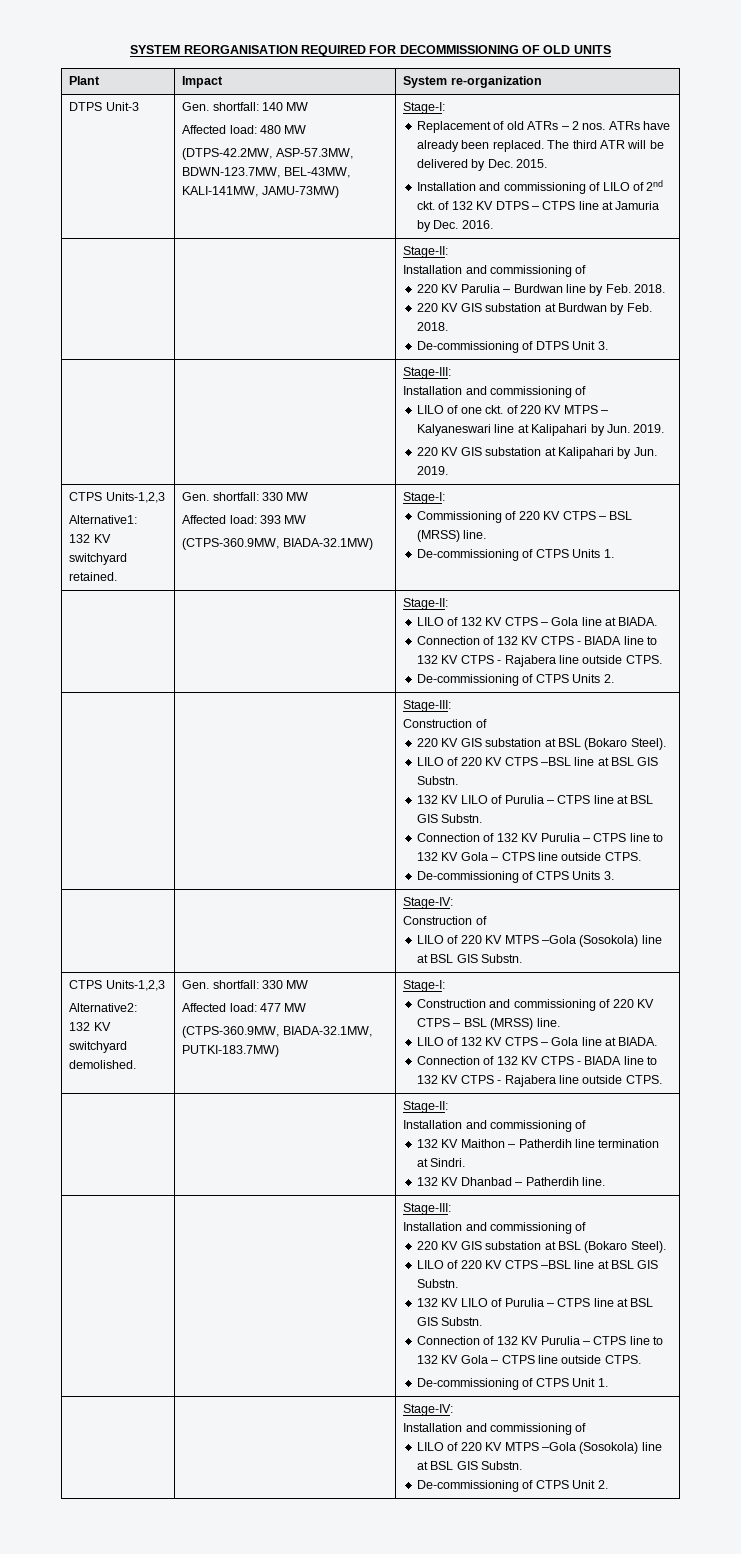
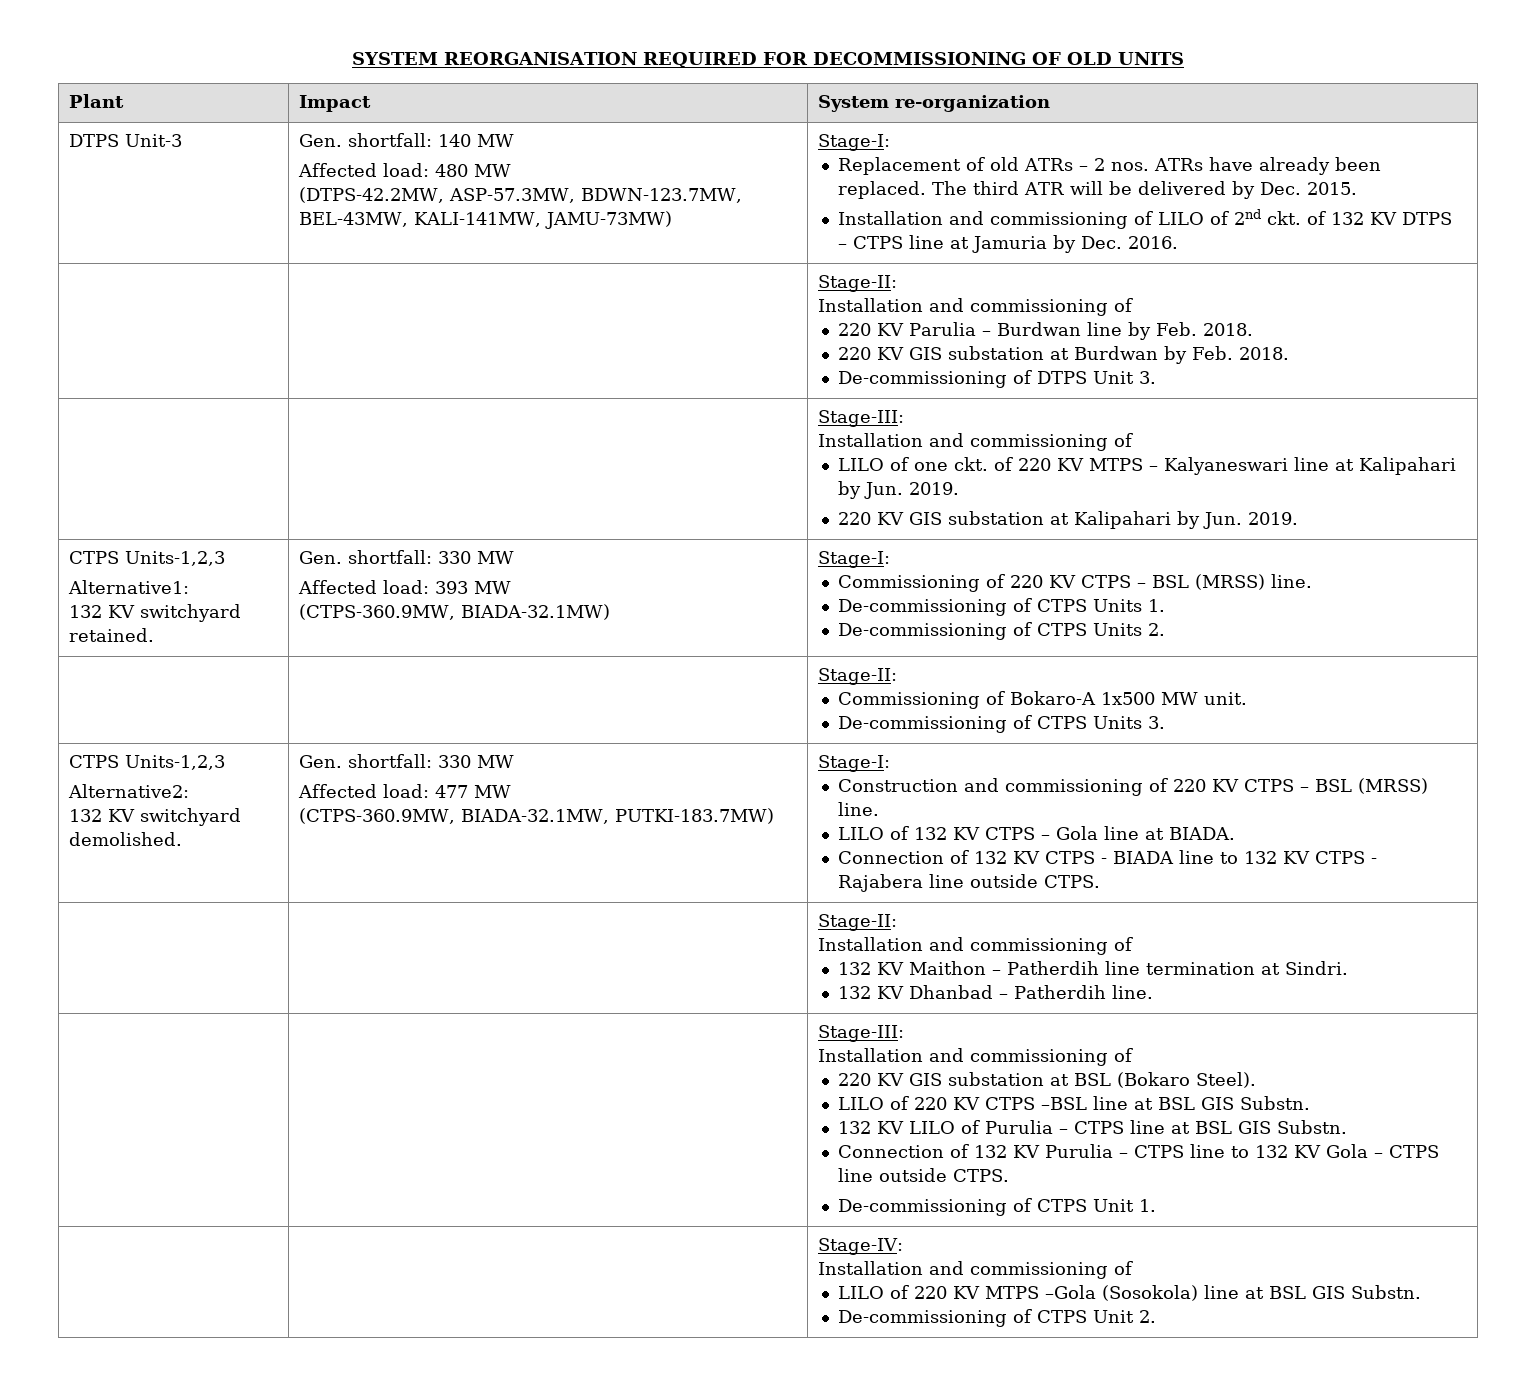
[403,598,449,610] [417,617,658,626] [417,636,658,645] [417,655,662,667] // | | Stage-II: // LILO of 132 KV CTPS – Gola line at BIADA. // Connection of 132 KV CTPS - BIADA line to 132 KV CTPS - Rajabera line outside CTPS. -> (1166, 605) none
[403,700,452,712] [403,719,487,728] [417,738,666,750] [417,757,659,766] [417,776,459,785] [417,795,654,804] [417,814,483,823] [417,833,664,842] [417,852,641,861] Stage-III: // Construction of // 220 KV GIS substation at BSL (Bokaro Steel). // LILO of 220 KV CTPS –BSL line at BSL GIS Substn. // 132 KV LILO of Purulia – CTPS line at BSL GIS Substn. // Connection of 132 KV Purulia – CTPS line to 132 KV Gola – CTPS line outside CTPS. -> [818,668,898,685] [838,691,1248,709] Stage-II: // Commissioning of Bokaro-A 1x500 MW unit.
[403,897,454,909] [403,916,487,925] [417,935,662,947] [417,954,523,963] // | | Stage-IV: // Construction of // LILO of 220 KV MTPS –Gola (Sosokola) line at BSL GIS Substn. -> (1166, 722) none

